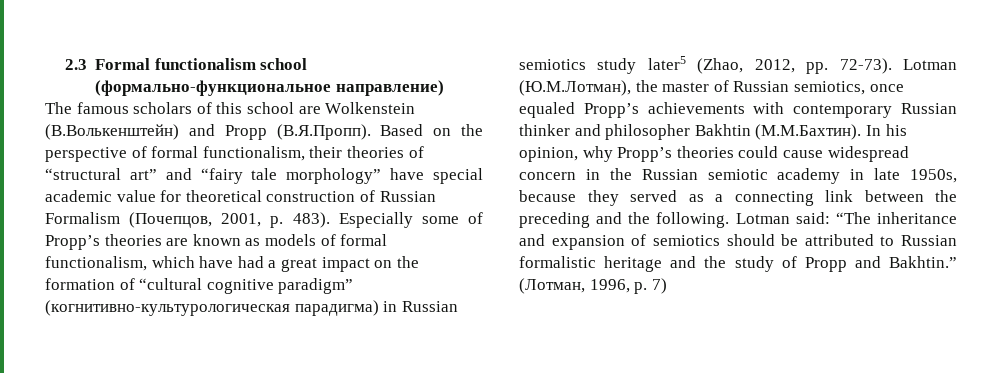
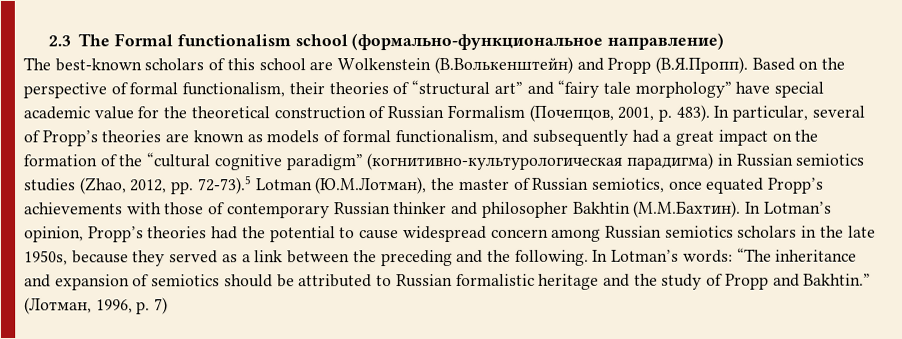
(87, 64) none -> [78,33,111,47] The
[76,102,129,114] famous -> [54,58,142,72] best-known
(182, 196) none -> [163,106,188,119] the
[338,212,459,228] Especially some -> [713,105,865,122] In particular, several
[151,256,234,268] which have -> [501,129,628,146] and subsequently
(135, 284) none -> [118,154,143,167] the
[597,56,686,74] study later5 -> [24,178,76,192] studies
[839,58,892,74] 72-73). -> [197,175,252,195] 72-73).5
[519,102,575,118] equaled -> [706,177,765,194] equated
(785, 108) none -> [164,202,226,215] those of
[885,124,907,136] [519,146,909,162] [519,168,865,184] his opinion, why Propp’s theories could cause widespread concern in the Russian semiotic academy in -> [763,201,832,214] [24,225,844,243] Lotman’s opinion, Propp’s theories had the potential to cause widespread concern among Russian semiotics scholars in the
[734,191,814,206] connecting -> (251, 258) none
[735,212,830,224] Lotman said: -> [592,249,733,263] In Lotman’s words:

